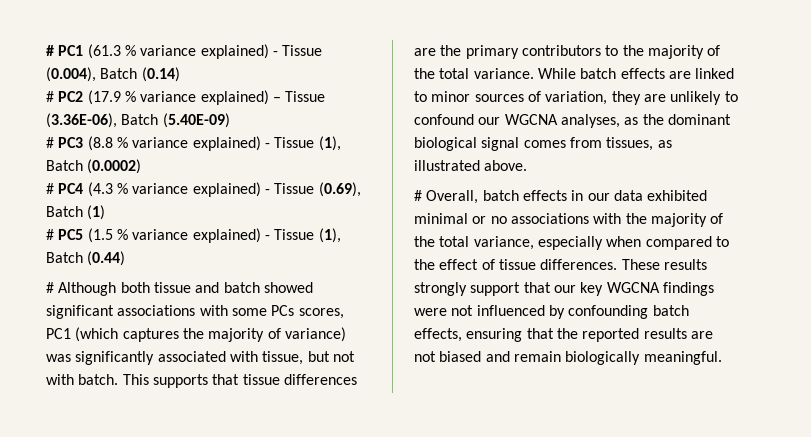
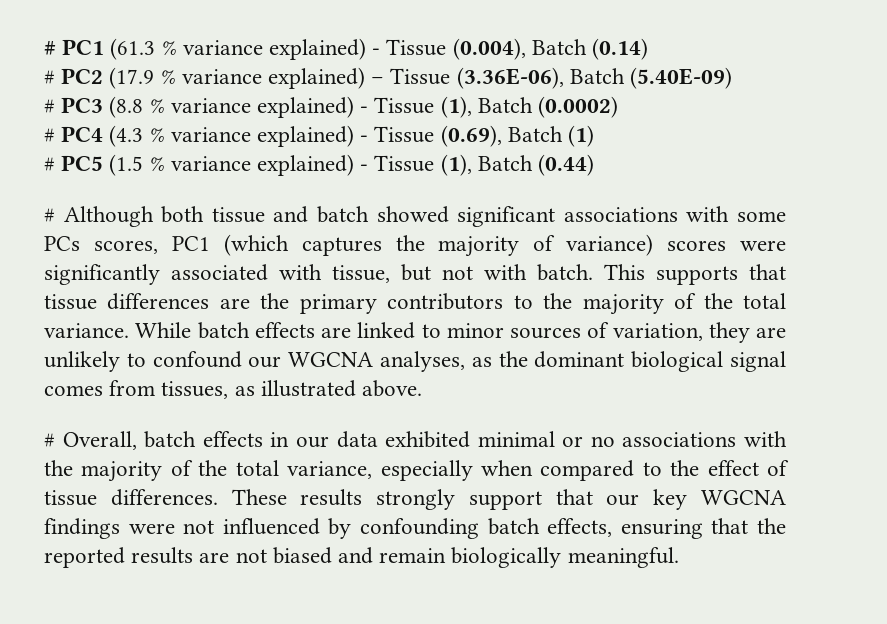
[46,354,71,362] was -> [667,240,786,251] scores were

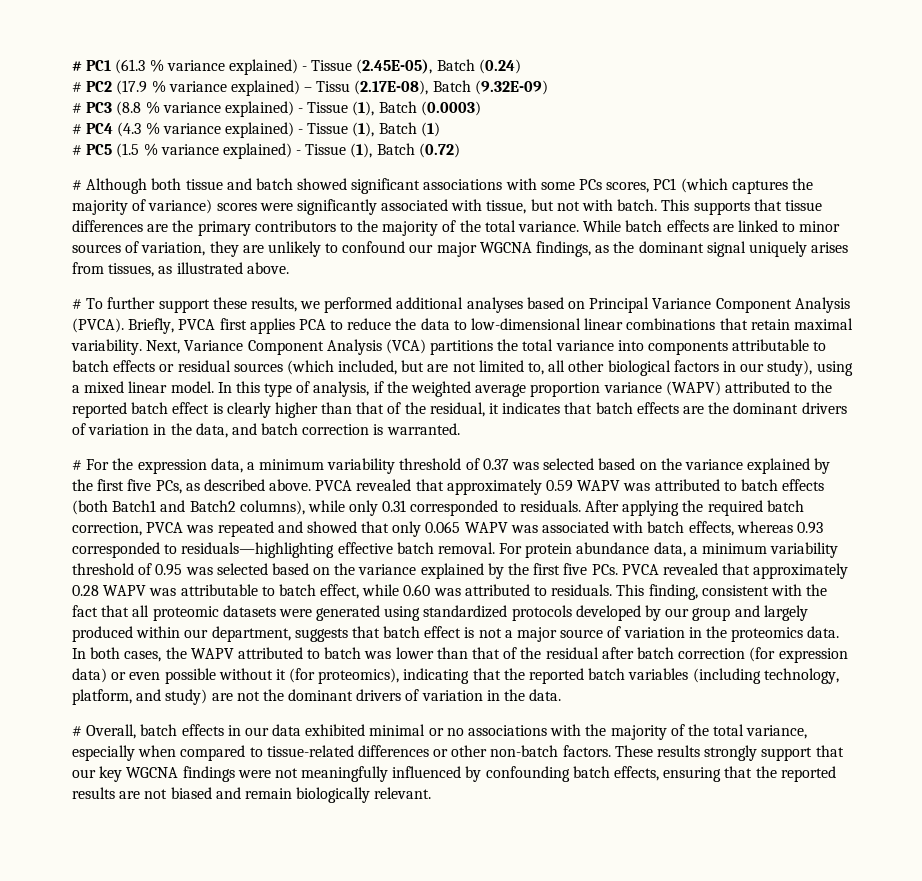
[452,38,649,60] (0.004), Batch (0.14) -> [356,59,521,74] (2.45E-05), Batch (0.24)
[390,67,733,89] Tissue (3.36E-06), Batch (5.40E-09) -> [316,80,548,95] Tissu (2.17E-08), Batch (9.32E-09)
[538,96,619,118] (0.0002) -> [420,101,481,116] (0.0003)
[440,125,502,147] (0.69), -> [352,122,375,137] (1),
[538,154,595,176] (0.44) -> [418,143,460,158] (0.72)
[288,351,786,372] [44,385,103,396] WGCNA analyses, as the dominant biological signal comes -> [436,241,849,257] major WGCNA findings, as the dominant signal uniquely arises
(423, 388) none -> [72,297,850,313] [72,318,853,334] [71,339,827,355] [72,360,853,376] [72,381,833,397] [72,402,847,418] [72,423,460,438] [72,458,831,474] [72,479,825,495] [72,500,804,516] [72,521,823,537] [72,542,839,558] [72,563,849,579] [72,584,828,600] [72,605,808,621] [72,626,840,642] [72,647,848,663] [72,668,839,684] [72,689,562,705] // # To further support these results, we performed additional analyses based on Principal Variance Component Analysis (PVCA). Briefly, PVCA first applies PCA to reduce the data to low-dimensional linear combinations that retain maximal variability. Next, Variance Component Analysis (VCA) partitions the total variance into components attributable to batch effects or residual sources (which included, but are not limited to, all other biological factors in our study), using a mixed linear model. In this type of analysis, if the weighted average proportion variance (WAPV) attributed to the reported batch effect is clearly higher than that of the residual, it indicates that batch effects are the dominant drivers of variation in the data, and batch correction is warranted. // # For the expression data, a minimum variability threshold of 0.37 was selected based on the variance explained by the first five PCs, as described above. PVCA revealed that approximately 0.59 WAPV was attributed to batch effects (both Batch1 and Batch2 columns), while only 0.31 corresponded to residuals. After applying the required batch correction, PVCA was repeated and showed that only 0.065 WAPV was associated with batch effects, whereas 0.93 corresponded to residuals—highlighting effective batch removal. For protein abundance data, a minimum variability threshold of 0.95 was selected based on the variance explained by the first five PCs. PVCA revealed that approximately 0.28 WAPV was attributable to batch effect, while 0.60 was attributed to residuals. This finding, consistent with the fact that all proteomic datasets were generated using standardized protocols developed by our group and largely produced within our department, suggests that batch effect is not a major source of variation in the proteomics data. In both cases, the WAPV attributed to batch was lower than that of the residual after batch correction (for expression data) or even possible without it (for proteomics), indicating that the reported batch variables (including technology, platform, and study) are not the dominant drivers of variation in the data.
[670,460,789,476] [44,489,218,506] the effect of tissue differences. -> [266,745,611,757] tissue-related differences or other non-batch factors.
(215, 527) none -> [301,766,389,782] meaningfully
[567,547,679,568] meaningful. -> [374,787,432,799] relevant.

